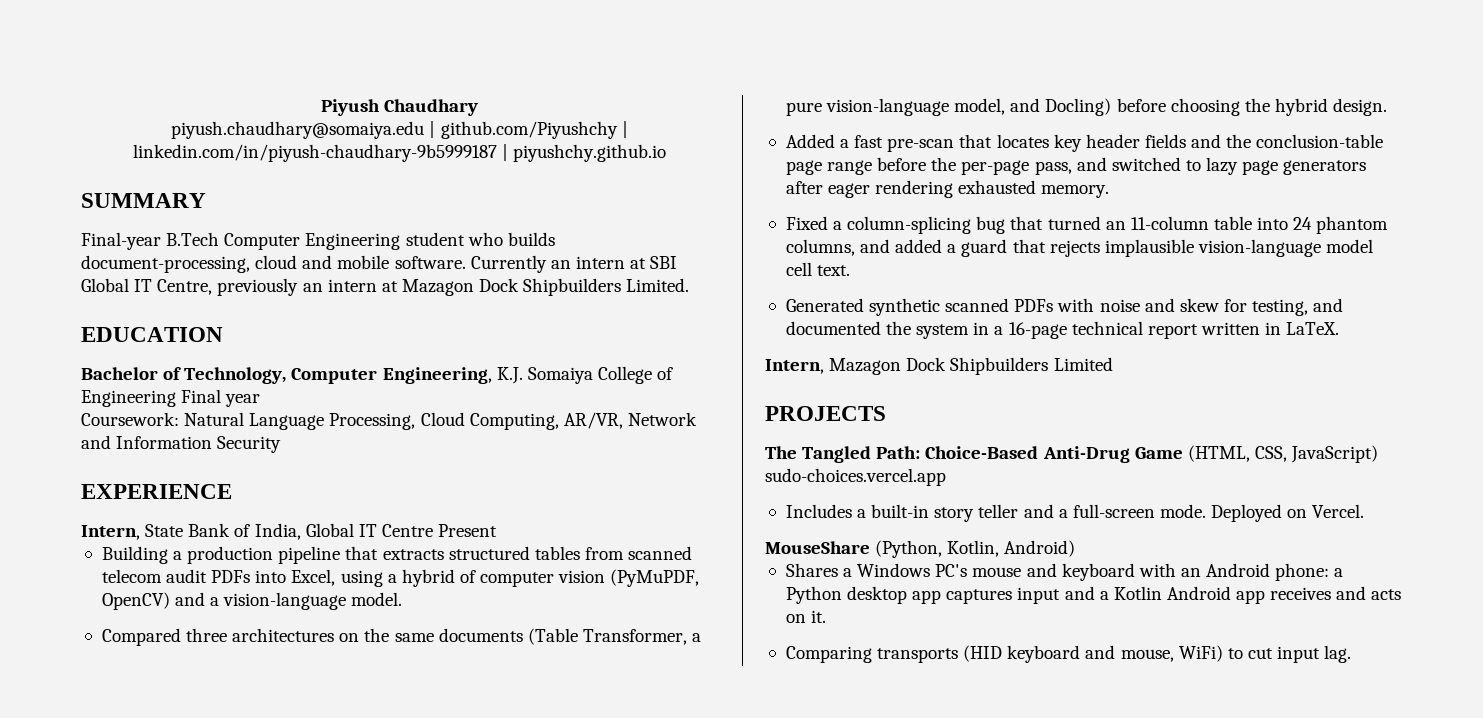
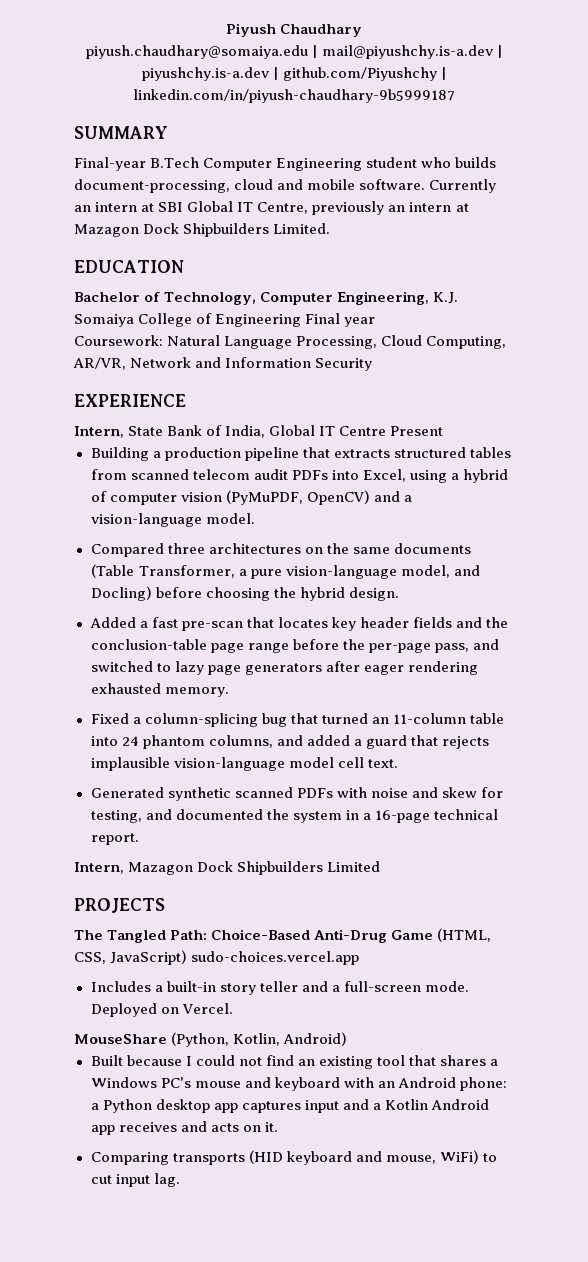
(436, 129) none -> [321,45,502,59] [142,67,279,81] mail@piyushchy.is-a.dev | piyushchy.is-a.dev |
[502,144,667,162] | piyushchy.github.io -> (455, 96) none
[1147,322,1340,339] report written in LaTeX. -> [90,833,139,845] report.
[785,563,838,577] Shares -> [90,1055,487,1069] Built because I could not find an existing tool that shares

